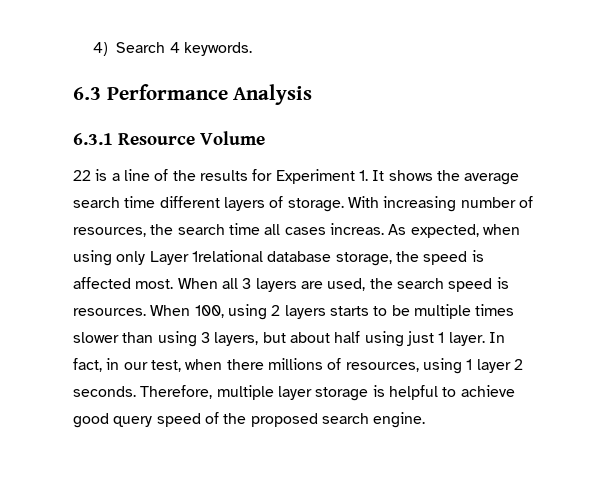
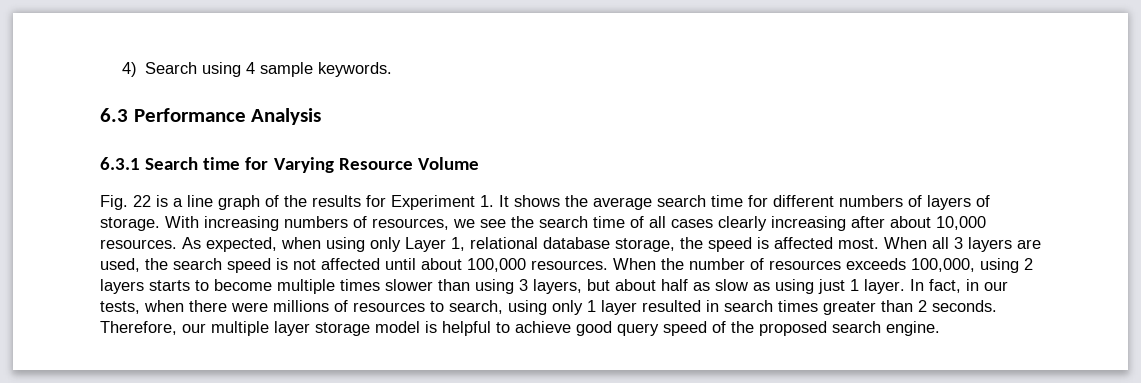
[169,42,180,53] 4 -> [202,62,314,77] using 4 sample
(113, 139) none -> [145,157,334,173] Search time for Varying
(266, 138) none -> [100,195,128,210] Fig.
(150, 175) none -> [218,195,260,210] graph
[159,196,220,208] different -> [748,195,922,207] for different numbers of
[460,196,533,208] [73,227,146,237] number of resources, -> [284,216,506,230] numbers of resources, we see
(260, 229) none -> [630,216,644,228] of
[329,223,384,235] increas. -> [718,216,986,231] [100,239,177,249] clearly increasing after about 10,000 resources.
[191,250,263,262] 1relational -> [451,237,538,251] 1, relational
[73,305,224,318] resources. When 100, -> [293,258,975,272] not affected until about 100,000 resources. When the number of resources exceeds 100,000,
[391,305,410,316] be -> [214,279,272,291] become
(361, 337) none -> [693,279,770,291] as slow as
[150,360,181,372] test, -> [100,301,140,314] tests,
(264, 364) none -> [231,302,268,312] were
[345,358,511,374] resources, using 1 layer -> [353,300,913,315] resources to search, using only 1 layer resulted in search times greater than
(213, 392) none -> [182,323,206,333] our
(369, 394) none -> [375,321,420,333] model

